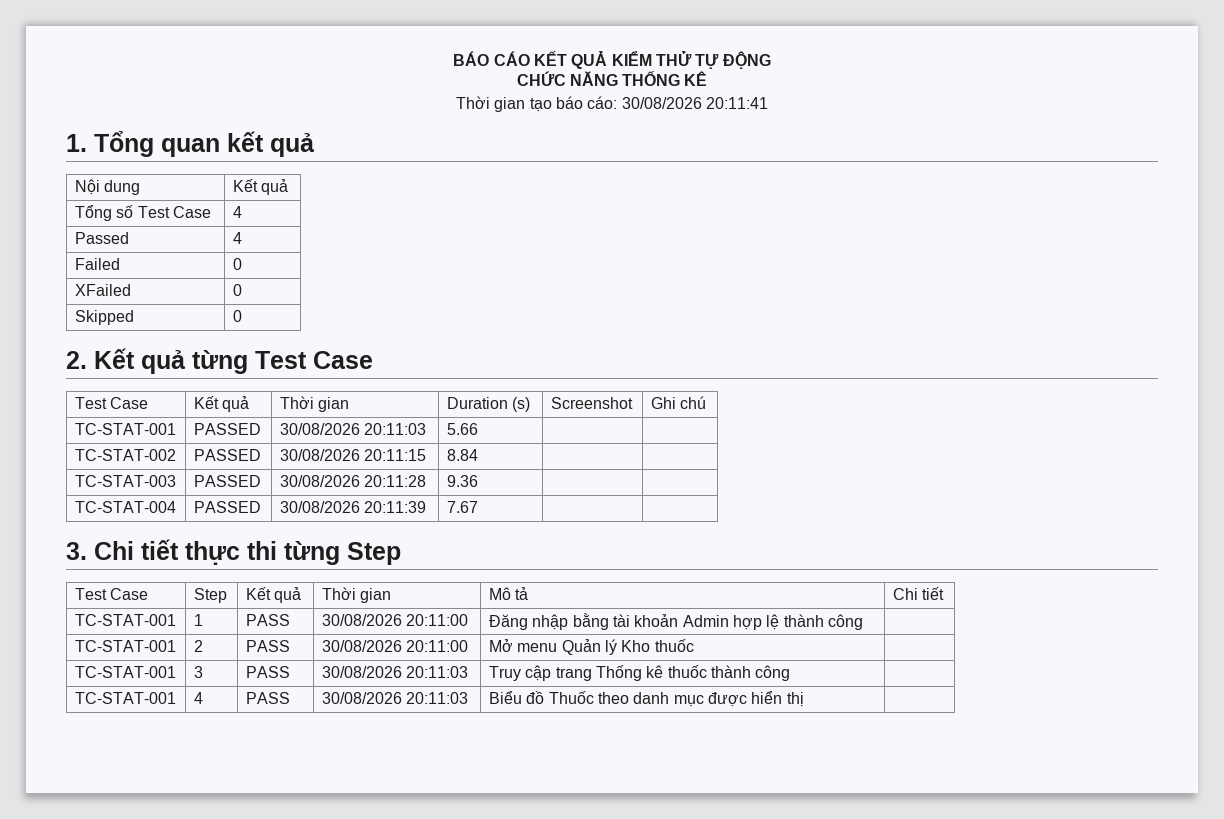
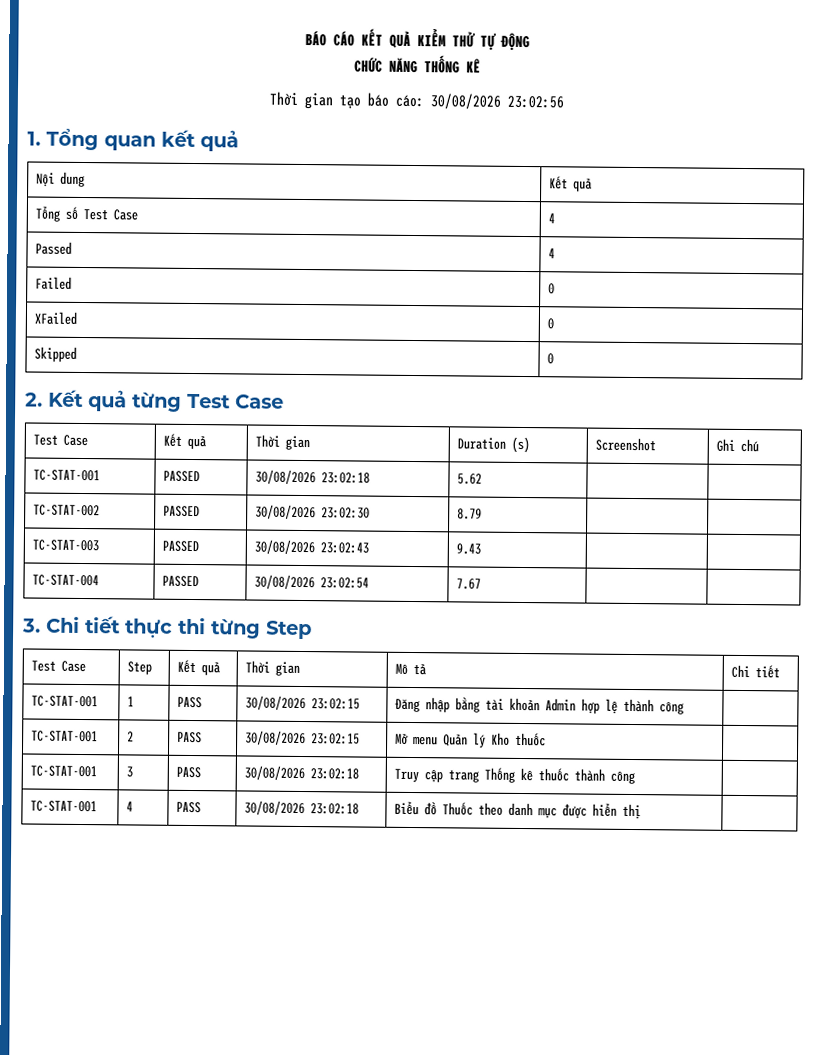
[705,97,768,109] 20:11:41 -> [506,95,564,109] 23:02:56
[364,423,427,435] [446,423,478,435] 20:11:03 | 5.66 -> [321,472,371,484] [457,473,483,485] 23:02:18 | 5.62
[364,449,427,461] [446,449,478,461] 20:11:15 | 8.84 -> [321,507,371,519] [457,508,483,520] 23:02:30 | 8.79
[364,475,427,487] [446,475,478,487] 20:11:28 | 9.36 -> [320,542,370,554] [456,543,482,555] 23:02:43 | 9.43
[364,501,427,513] 20:11:39 -> [320,577,370,589] 23:02:54
[406,614,469,626] 20:11:00 -> [311,698,361,710] 23:02:15
[406,640,469,652] 20:11:00 -> [311,733,361,745] 23:02:15
[406,666,469,678] 20:11:03 -> [310,768,360,780] 23:02:18
[406,692,469,704] 20:11:03 -> [310,803,360,815] 23:02:18

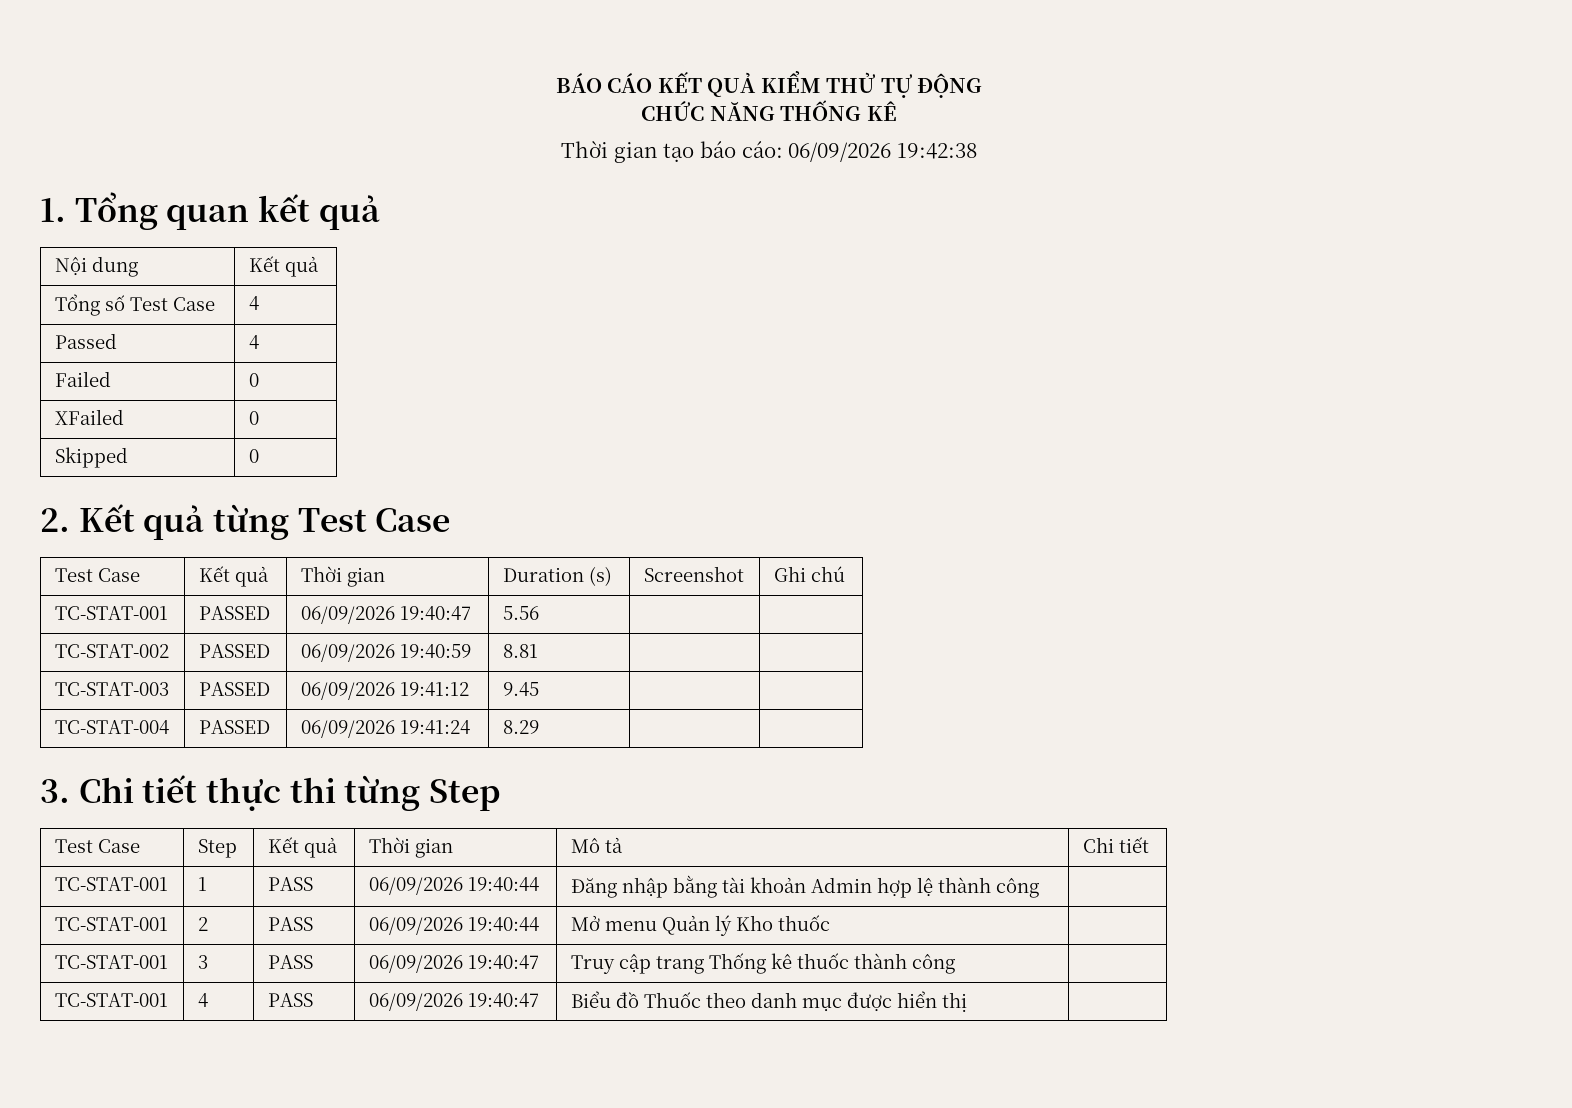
[429,93,564,110] 30/08/2026 23:02:56 -> [788,142,977,162] 06/09/2026 19:42:38
[255,469,371,485] [457,473,483,485] 30/08/2026 23:02:18 | 5.62 -> [300,606,471,624] [502,606,539,620] 06/09/2026 19:40:47 | 5.56
[255,504,371,520] [457,508,483,520] 30/08/2026 23:02:30 | 8.79 -> [300,644,471,662] [502,644,538,658] 06/09/2026 19:40:59 | 8.81
[254,539,370,555] [456,543,482,555] 30/08/2026 23:02:43 | 9.43 -> [300,682,469,700] [502,682,539,696] 06/09/2026 19:41:12 | 9.45
[254,574,370,590] [456,578,482,590] 30/08/2026 23:02:54 | 7.67 -> [300,720,470,738] [502,720,539,734] 06/09/2026 19:41:24 | 8.29
[245,695,361,711] 30/08/2026 23:02:15 -> [368,877,539,895] 06/09/2026 19:40:44
[245,730,361,746] 30/08/2026 23:02:15 -> [368,917,539,935] 06/09/2026 19:40:44
[244,765,360,781] 30/08/2026 23:02:18 -> [368,955,539,973] 06/09/2026 19:40:47
[244,800,360,816] 30/08/2026 23:02:18 -> [368,993,539,1011] 06/09/2026 19:40:47

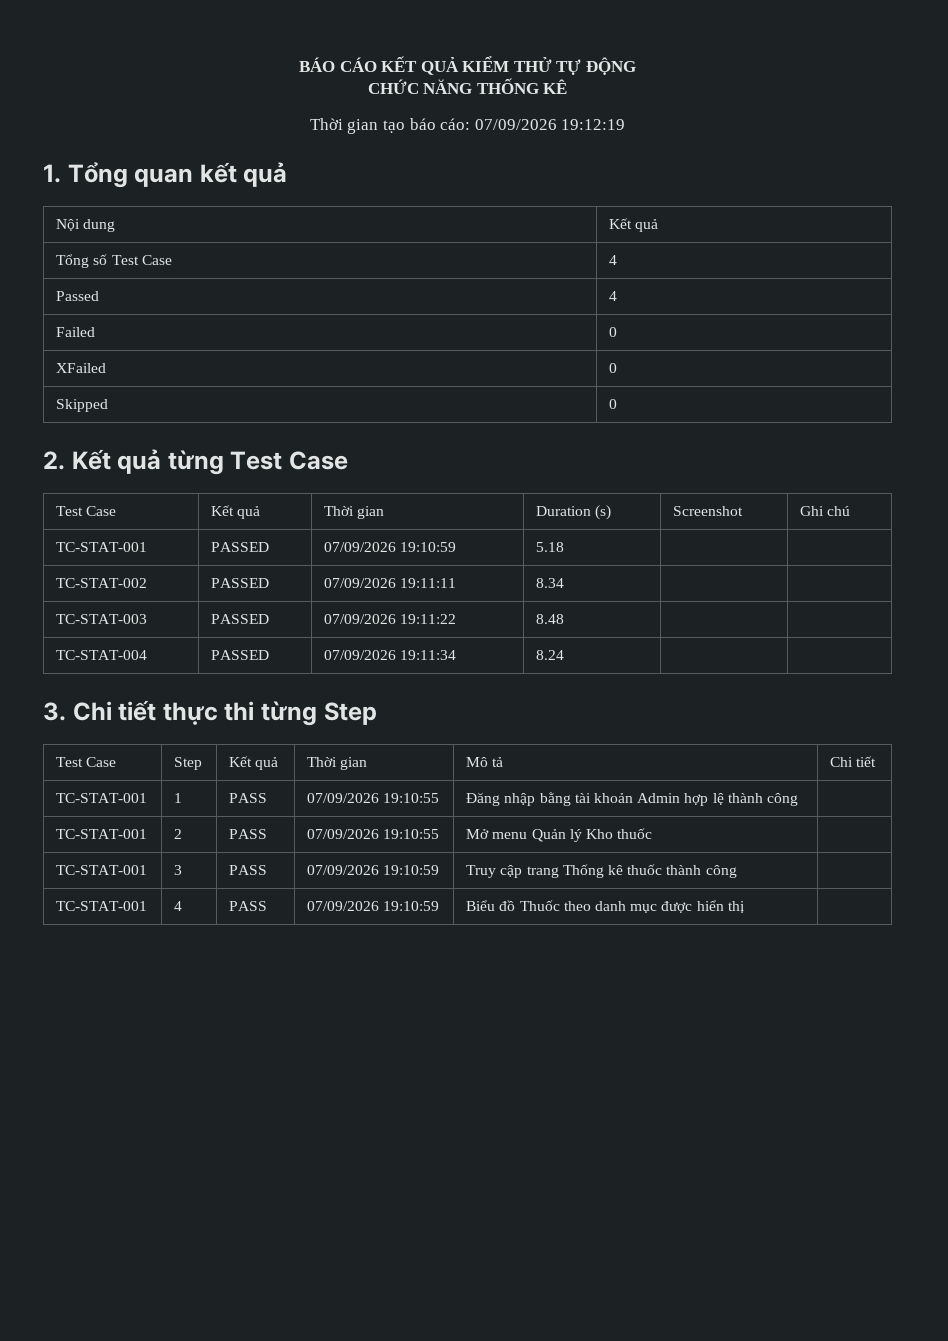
[788,142,977,162] 06/09/2026 19:42:38 -> [474,119,626,130] 07/09/2026 19:12:19
[300,606,471,624] [502,606,539,620] 06/09/2026 19:40:47 | 5.56 -> [324,542,457,552] [536,542,565,552] 07/09/2026 19:10:59 | 5.18
[300,644,471,662] [502,644,538,658] 06/09/2026 19:40:59 | 8.81 -> [324,578,457,588] [536,578,565,588] 07/09/2026 19:11:11 | 8.34
[300,682,469,700] [502,682,539,696] 06/09/2026 19:41:12 | 9.45 -> [324,614,457,624] [536,614,565,624] 07/09/2026 19:11:22 | 8.48
[300,720,470,738] [502,720,539,734] 06/09/2026 19:41:24 | 8.29 -> [324,650,457,660] [536,650,565,660] 07/09/2026 19:11:34 | 8.24
[368,877,539,895] 06/09/2026 19:40:44 -> [307,793,440,803] 07/09/2026 19:10:55
[368,917,539,935] 06/09/2026 19:40:44 -> [307,829,440,839] 07/09/2026 19:10:55
[368,955,539,973] 06/09/2026 19:40:47 -> [307,865,440,875] 07/09/2026 19:10:59
[368,993,539,1011] 06/09/2026 19:40:47 -> [307,901,440,911] 07/09/2026 19:10:59

